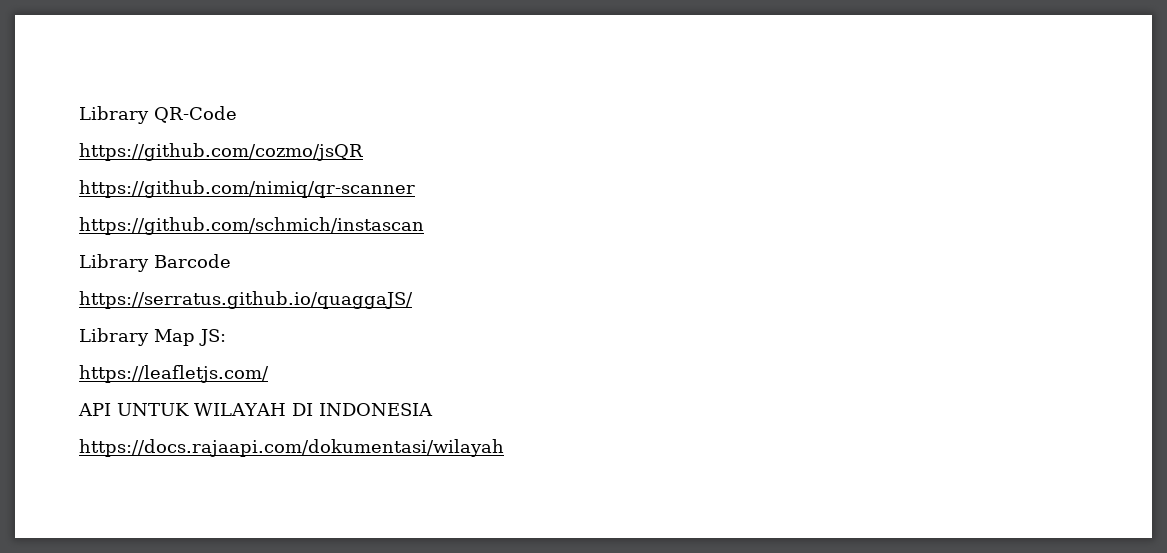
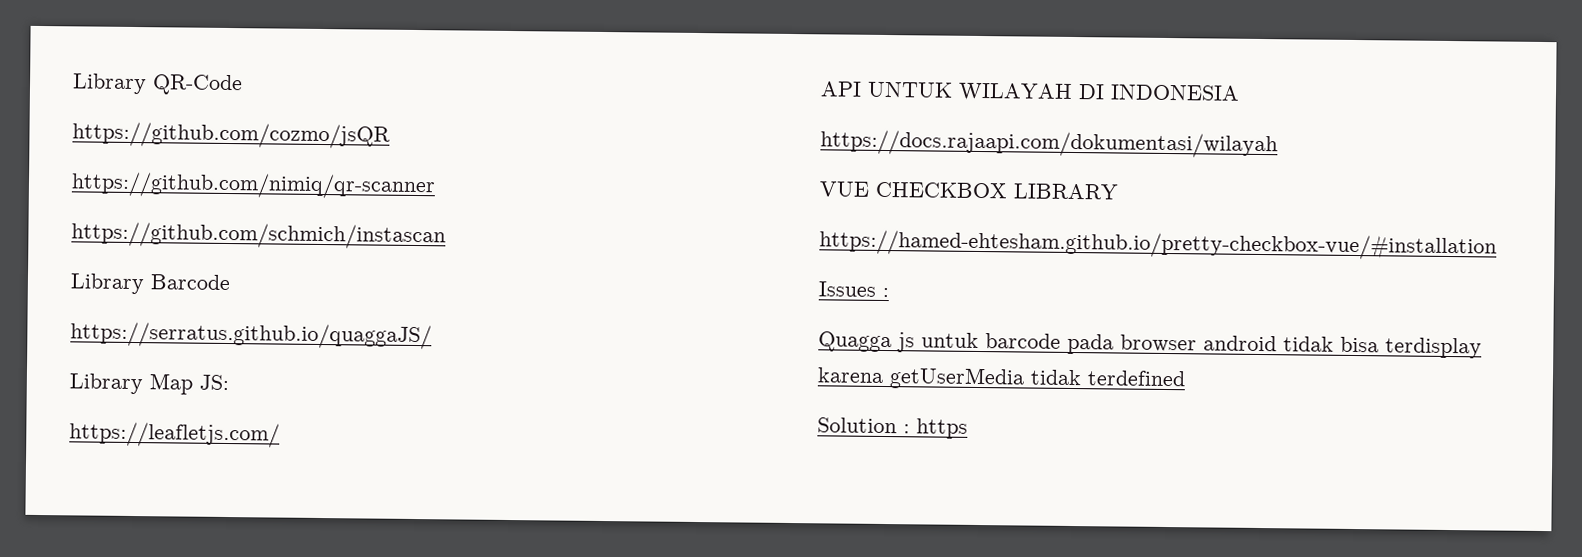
(504, 448) none -> [819,181,1119,200] [819,229,1497,261] [818,281,889,298] [818,331,1482,359] [817,367,1186,390] [817,417,968,439] // VUE CHECKBOX LIBRARY // https://hamed-ehtesham.github.io/pretty-checkbox-vue/#installation // Issues : // Quagga js untuk barcode pada browser android tidak bisa terdisplay karena getUserMedia tidak terdefined // Solution : https

